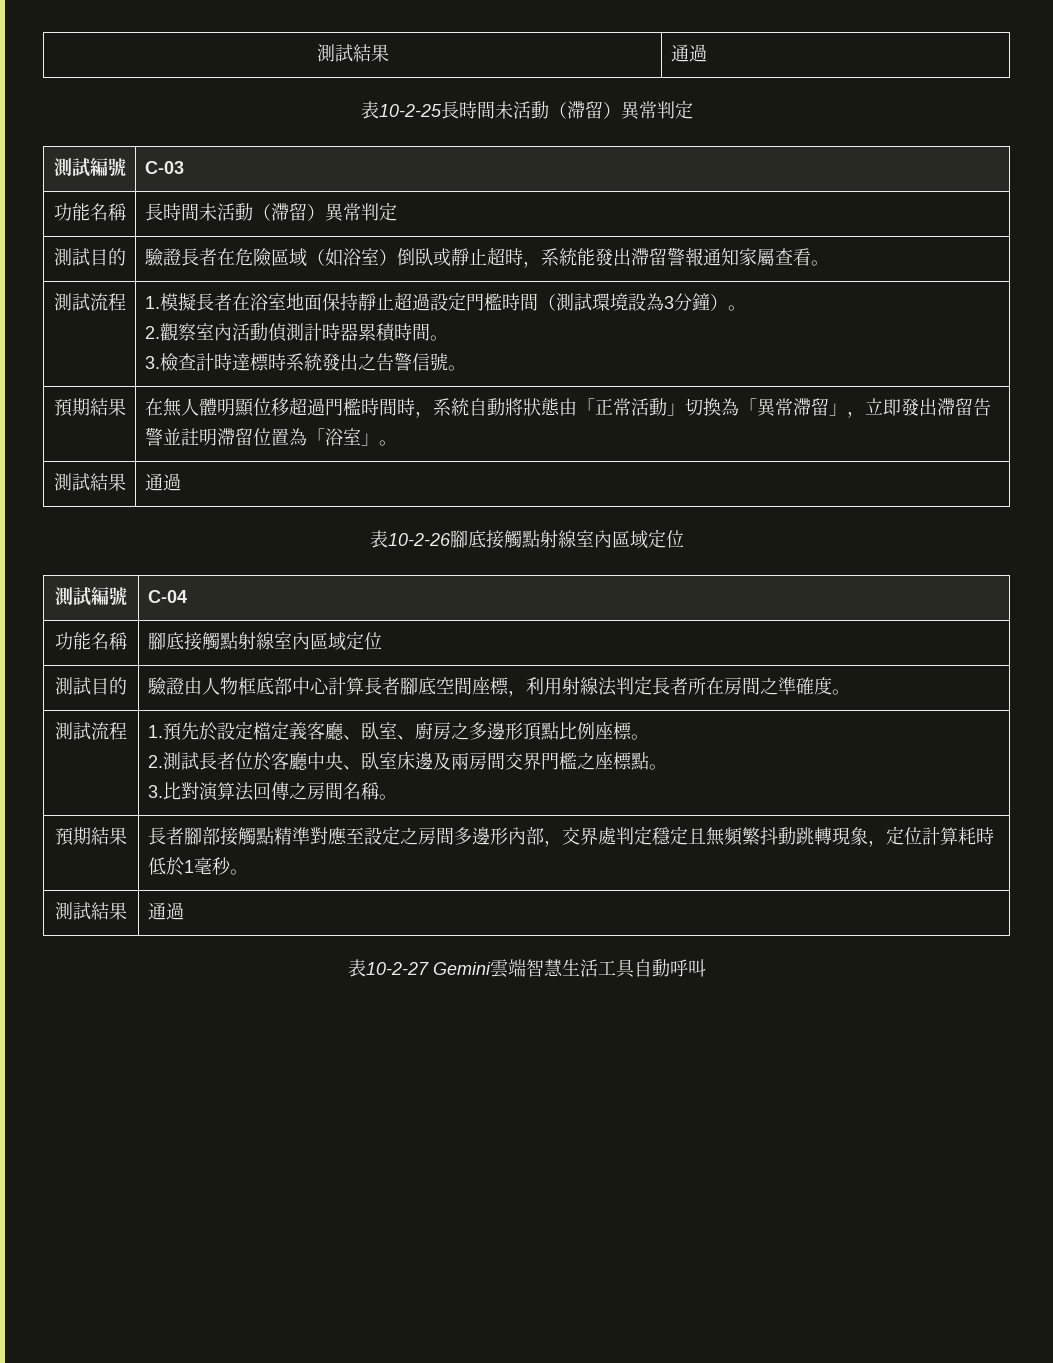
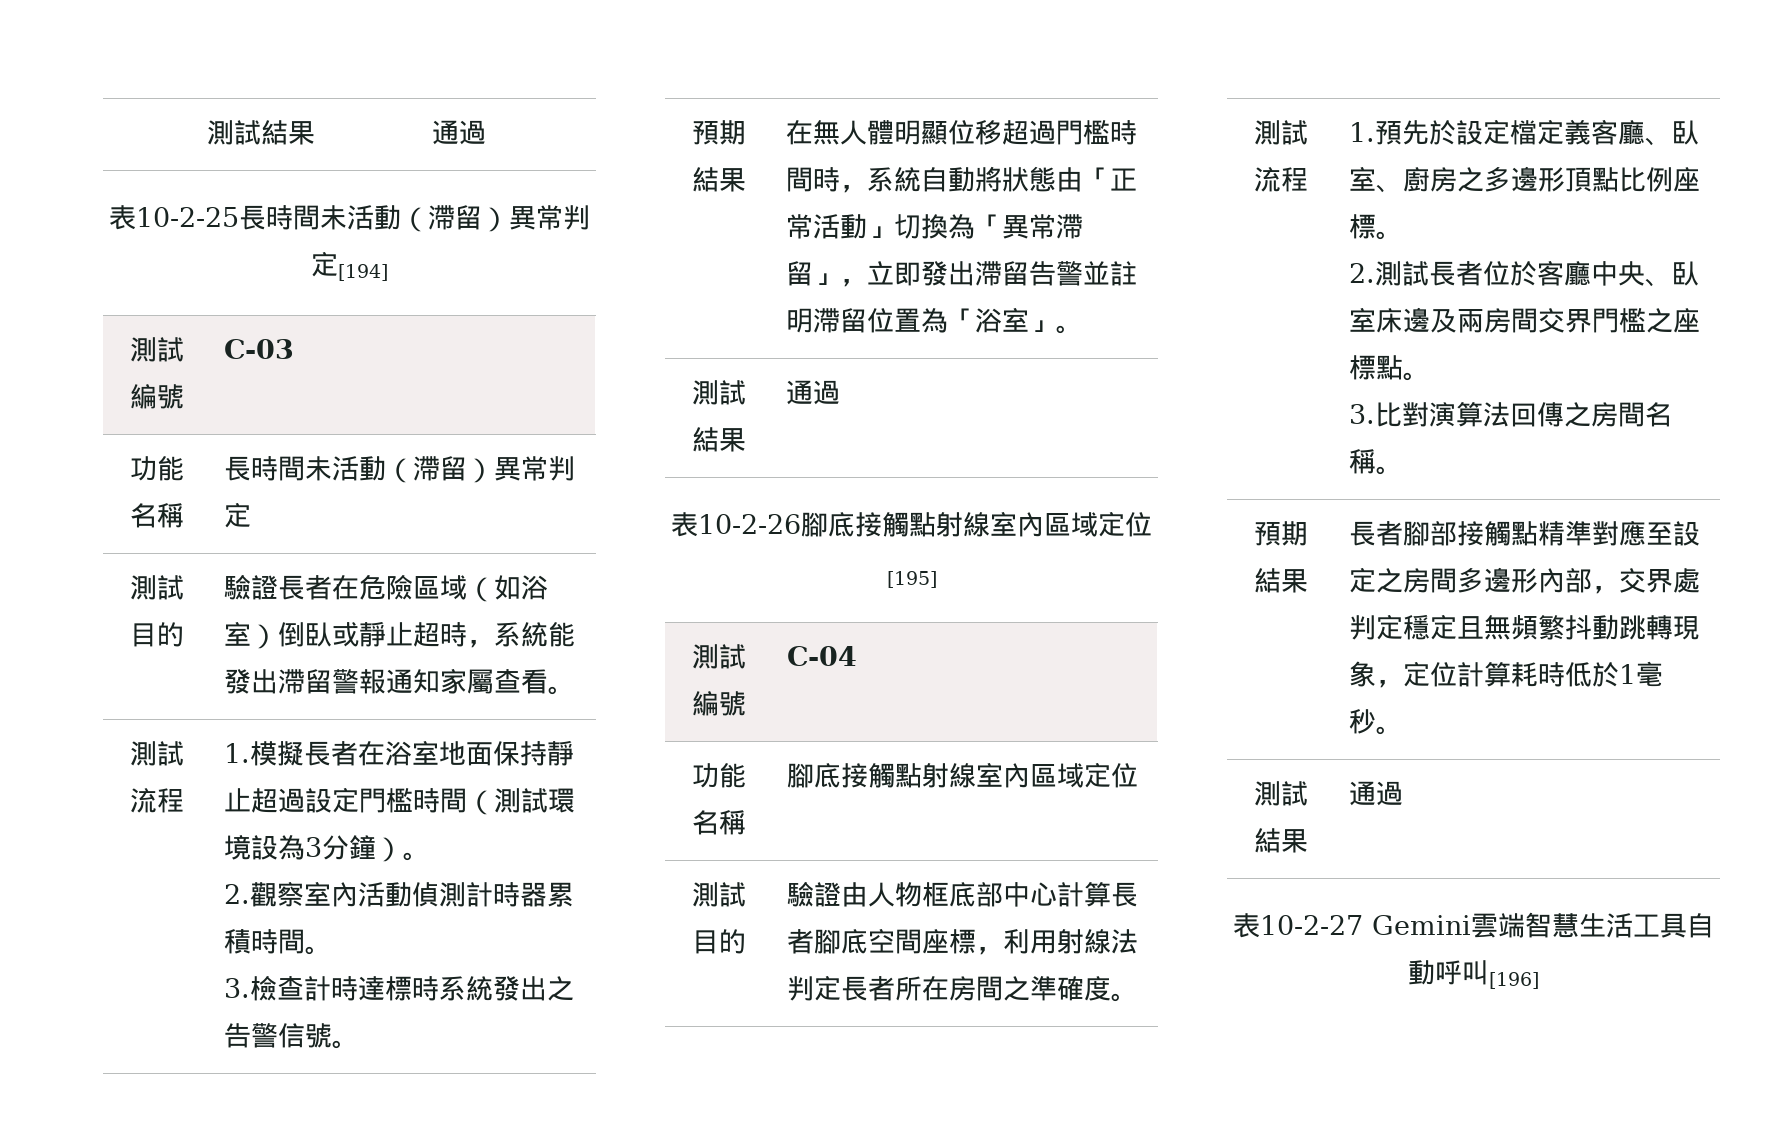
(693, 109) none -> [338,264,388,281] [194]
(684, 539) none -> [886,571,937,588] [195]
(706, 968) none -> [1489,972,1539,989] [196]

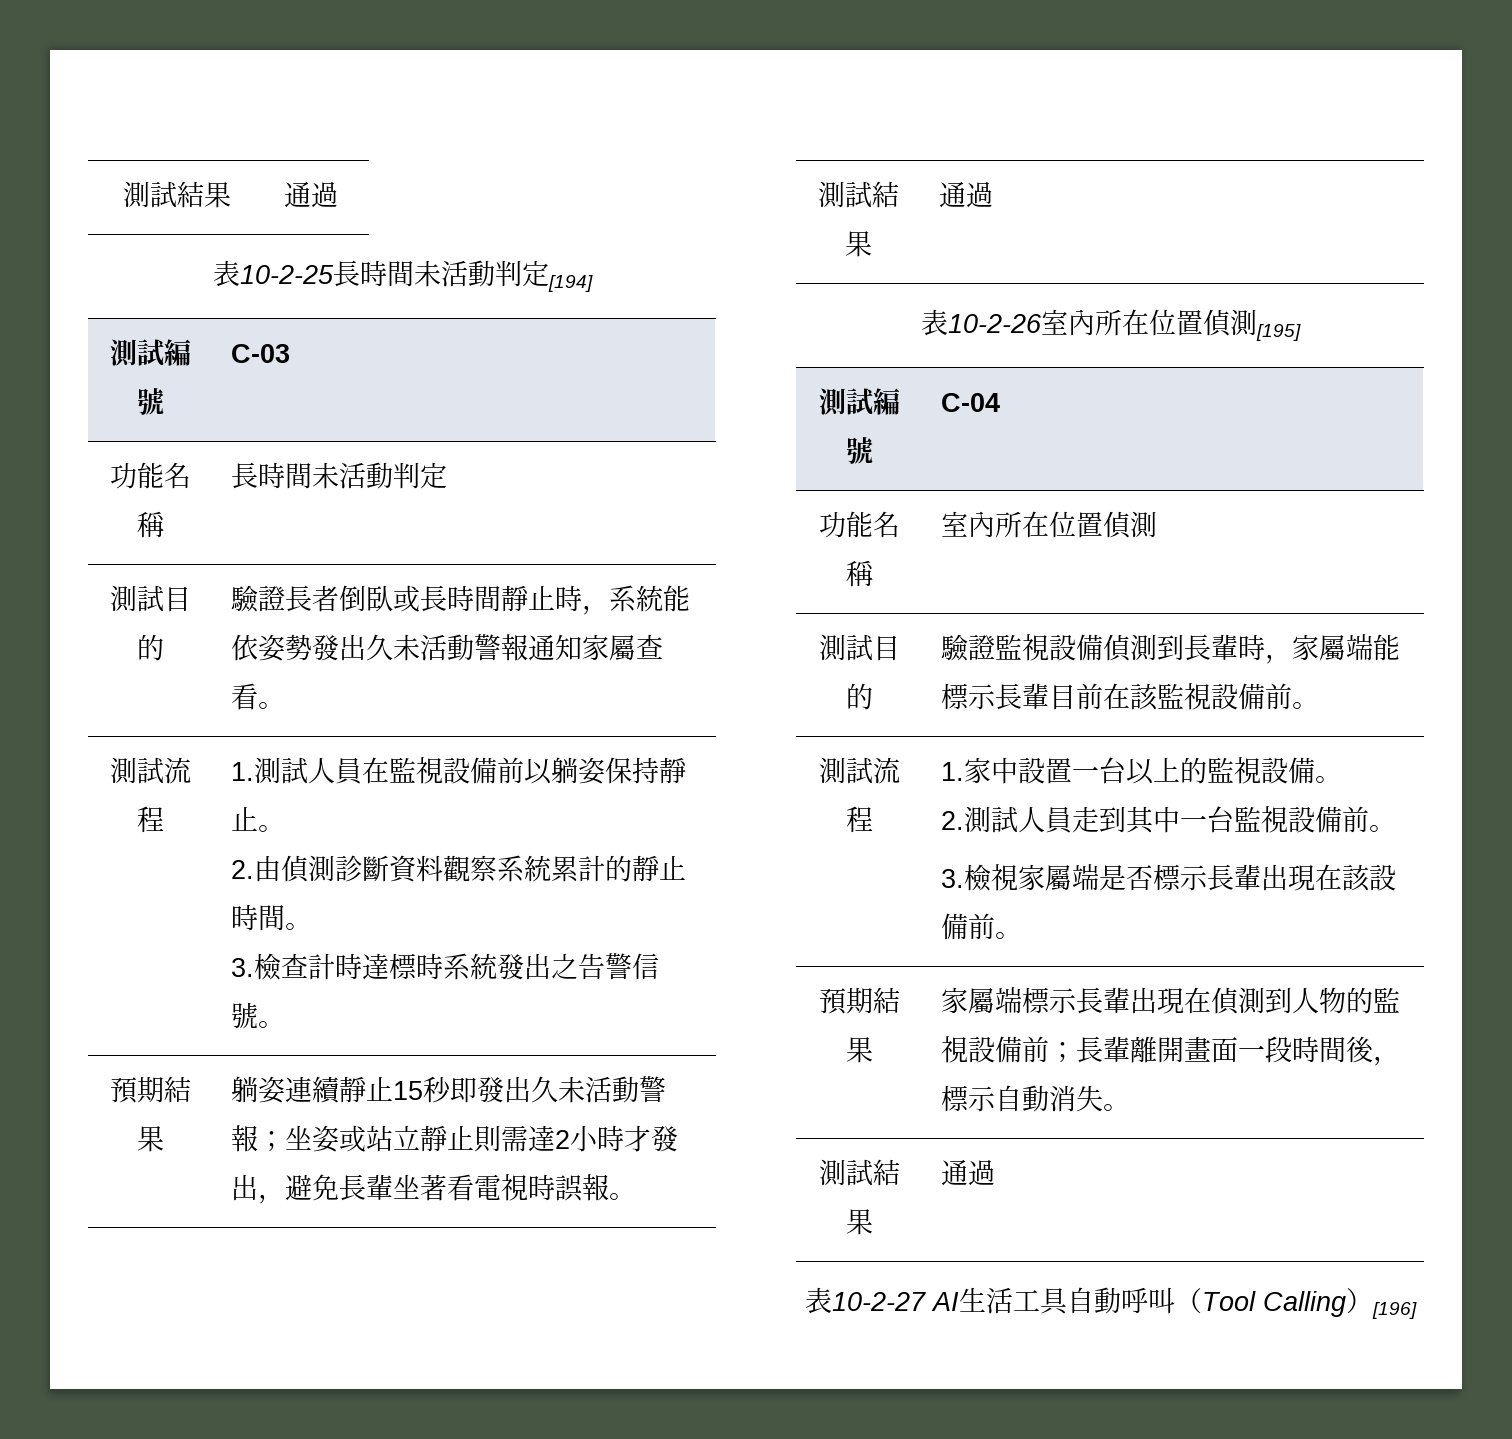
[401,205,563,232] （滯留）異常 -> (495, 273) none
[385,456,548,483] （滯留）異常 -> (393, 475) none
[331,574,548,602] [223,621,575,649] [223,669,332,694] 在危險區域（如浴室）倒臥或靜止超時，系統能發出滯留 -> [338,585,690,615] [230,634,474,662] 倒臥或長時間靜止時，系統能依姿勢發出久未活動
[249,740,574,766] [223,787,575,815] [223,834,430,862] [223,881,574,907] [223,929,251,954] 模擬長者在浴室地面保持靜止超過設定門檻時間（測試環境設為3分鐘）。 // 2.觀察室內活動偵測計時器累積 -> [253,757,687,785] [230,806,285,832] [230,855,686,883] 測試人員在監視設備前以躺姿保持靜止。 // 2.由偵測診斷資料觀察系統累計的靜止
[785,120,1137,145] [785,166,1137,193] [785,214,1083,239] [785,261,1137,287] [785,307,1056,333] 在無人體明顯位移超過門檻時間時，系統自動將狀態由「正常活動」切換為「異常滯留」，立即發出滯留告警並註明滯留位置為「浴室」 -> [230,1076,666,1104] [230,1125,678,1153] [230,1174,609,1204] 躺姿連續靜止15秒即發出久未活動警報；坐姿或站立靜止則需達2小時才發出，避免長輩坐著看電視時誤報
[801,511,1152,537] 腳底接觸點射線室內區域定位 -> [1040,309,1257,337] 室內所在位置偵測
[786,762,1138,788] [692,882,746,907] [692,929,746,954] [786,881,1138,907] [786,928,1138,955] [786,975,1138,1002] [1254,120,1308,145] [1254,167,1308,192] [1348,119,1699,146] [1348,166,1700,193] [1348,214,1403,240] [1348,260,1699,287] [1348,307,1700,333] [1348,355,1430,381] [1348,401,1672,427] [1348,449,1403,475] [1254,521,1308,546] [1254,568,1308,593] [1348,520,1700,546] [1348,567,1700,594] [1348,614,1700,640] [1348,661,1663,688] [1348,709,1376,734] 腳底接觸點射線室內區域定位 // 測試目的 | 驗證由人物框底部中心計算長者腳底空間座標，利用射線法判定長者所在房間之準確度。 // 測試流程 | 1.預先於設定檔定義客廳、臥室、廚房之多邊形頂點比例座標。 // 2.測試長者位於客廳中央、臥室床邊及兩房間交界門檻之座標點。 // 3.比對演算法回傳之房間名稱。 // 預期結果 | 長者腳部接觸點精準對應至設定之房間多邊形內部，交界處判定穩定且無頻繁抖動跳轉現象，定位計算耗時低於1毫秒 -> [940,511,1157,539] [818,634,900,661] [845,683,873,710] [939,634,1400,664] [940,683,1319,711] [818,757,900,784] [845,806,873,833] [940,757,1342,785] [940,806,1396,834] [940,864,1396,892] [940,913,1022,940] [818,987,900,1015] [845,1037,873,1063] [940,987,1400,1015] [940,1036,1400,1066] [940,1085,1103,1112] 室內所在位置偵測 // 測試目的 | 驗證監視設備偵測到長輩時，家屬端能標示長輩目前在該監視設備前。 // 測試流程 | 1.家中設置一台以上的監視設備。 // 2.測試人員走到其中一台監視設備前。 // 3.檢視家屬端是否標示長輩出現在該設備前。 // 預期結果 | 家屬端標示長輩出現在偵測到人物的監視設備前；長輩離開畫面一段時間後，標示自動消失
[1372,912,1579,938] Gemini雲端智慧 -> [930,1292,959,1311] AI
(1489, 972) none -> [1174,1288,1373,1317] （Tool Calling）

